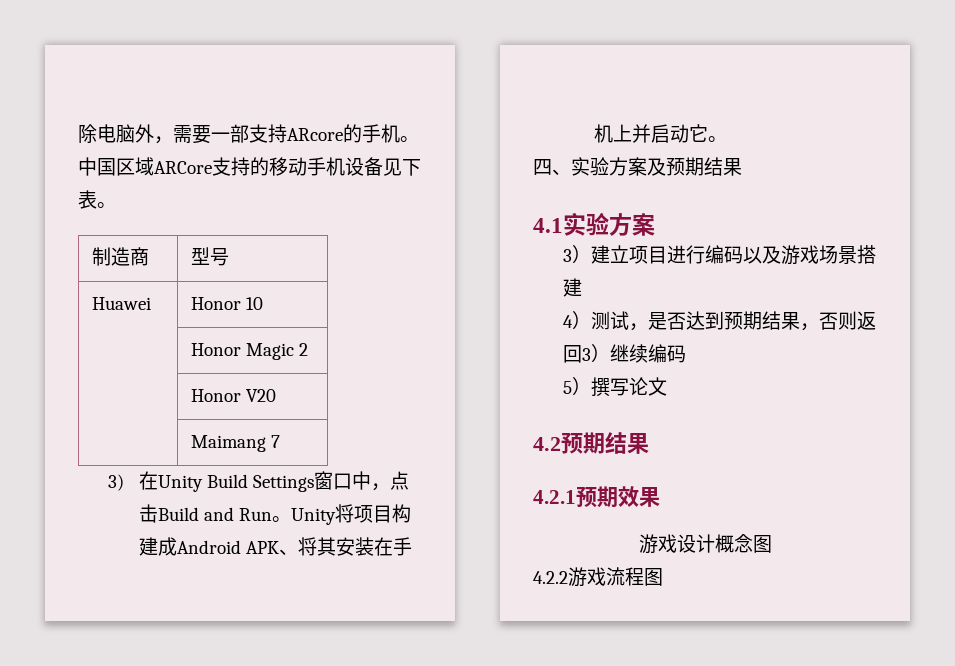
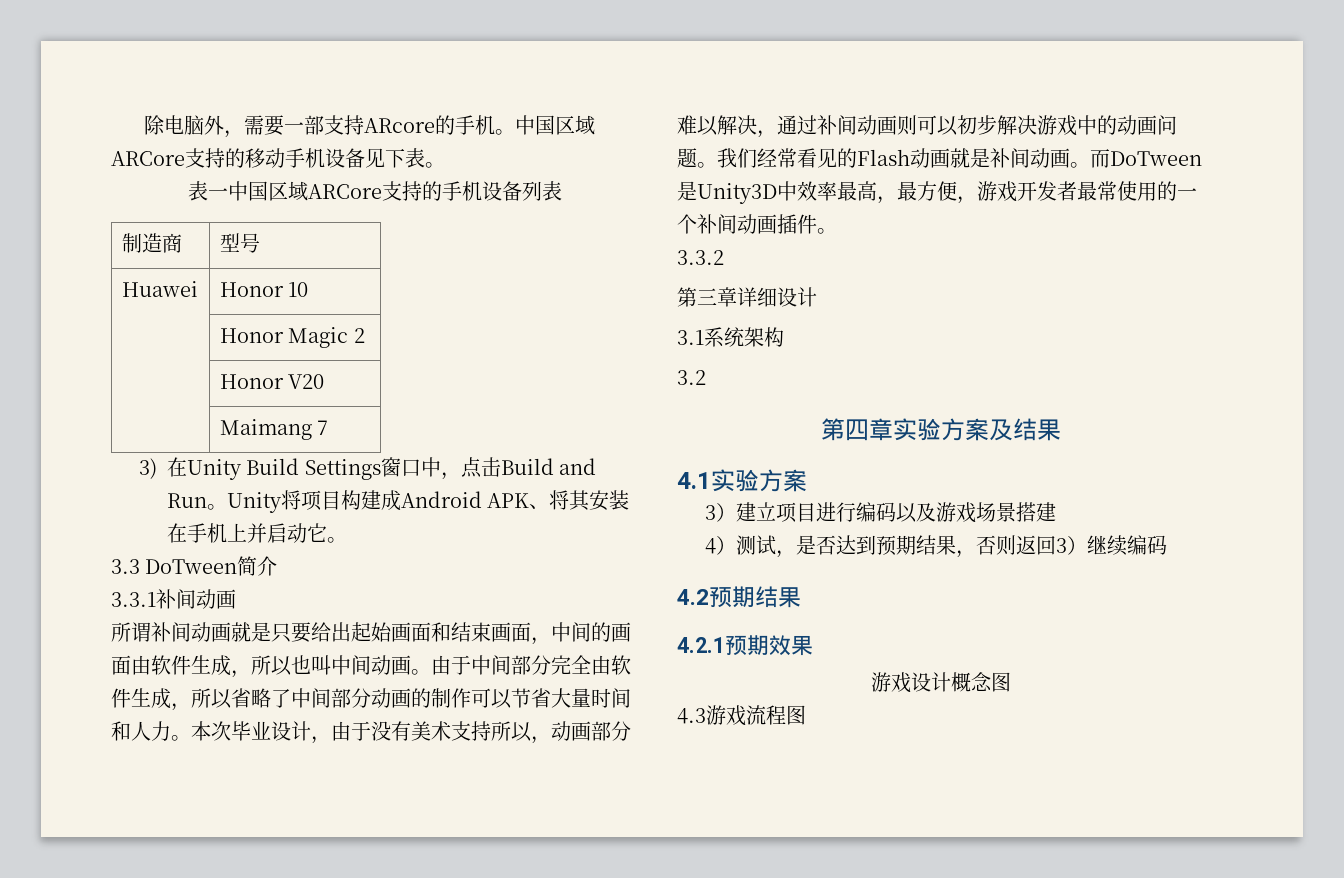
(116, 205) none -> [187,181,562,201] // 表一中国区域ARCore支持的手机设备列表
[533,159,571,175] 四、 -> [111,556,278,576] [111,589,236,609] [111,622,631,645] [111,655,631,678] [111,688,631,711] [111,721,631,744] [677,115,1177,138] [677,148,1202,168] [677,181,1197,204] [677,214,837,234] [677,250,724,265] [677,287,817,307] [677,327,784,347] [677,370,706,385] [820,418,893,441] 3.3 DoTween简介 // 3.3.1补间动画 // 所谓补间动画就是只要给出起始画面和结束画面，中间的画面由软件生成，所以也叫中间动画。由于中间部分完全由软件生成，所以省略了中间部分动画的制作可以节省大量时间和人力。本次毕业设计，由于没有美术支持所以，动画部分难以解决，通过补间动画则可以初步解决游戏中的动画问题。我们经常看见的Flash动画就是补间动画。而DoTween是Unity3D中效率最高，最方便，游戏开发者最常使用的一个补间动画插件。 // 3.3.2 // 第三章详细设计 // 3.1系统架构 // 3.2 // 第四章
[666,157,704,176] 预期 -> (1013, 430) none
[563,377,668,397] // 5）撰写论文 -> (1167, 545) none
[533,571,568,584] 4.2.2 -> [677,708,706,724] 4.3

